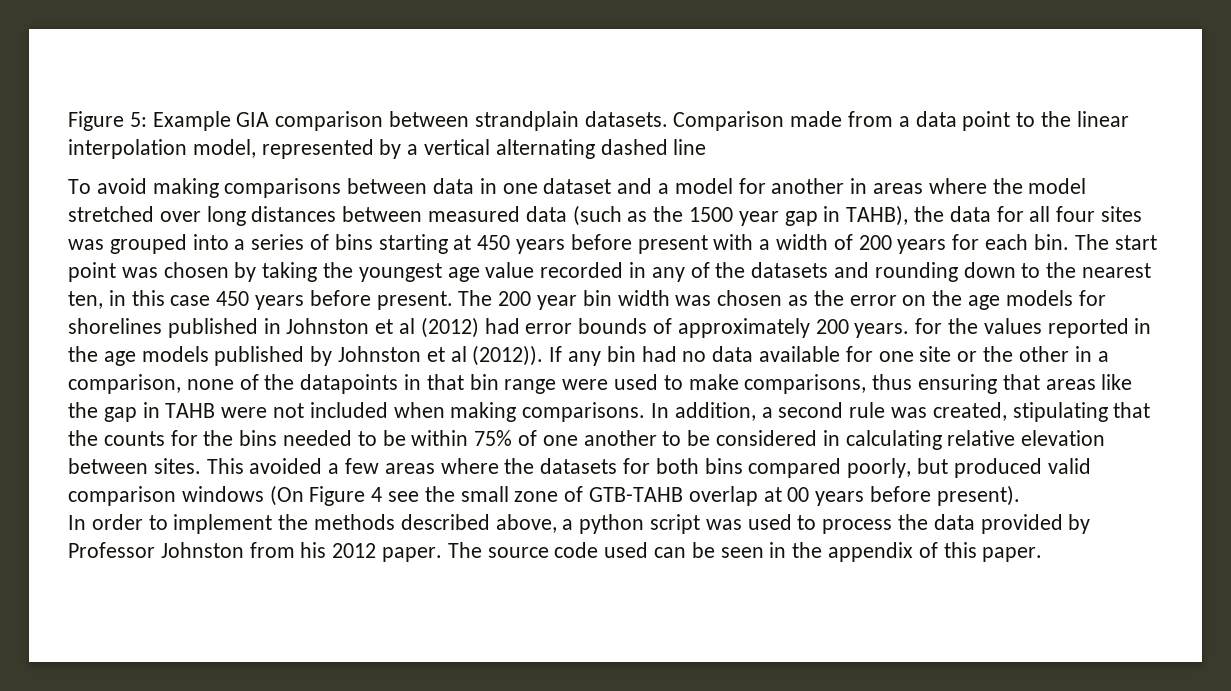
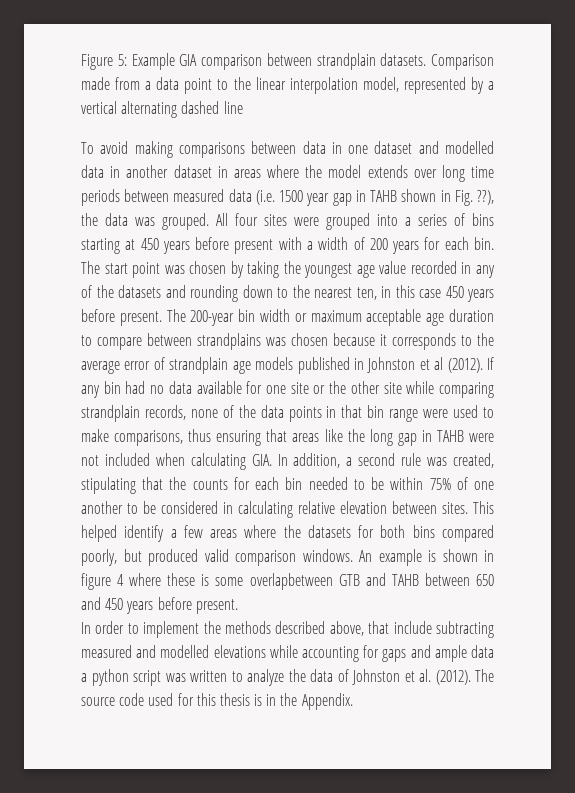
[658,178,845,194] a model for another -> [444,141,494,154] [81,165,212,178] modelled data in another dataset
[68,206,154,222] stretched -> [367,165,408,178] extends
[251,206,337,222] distances -> [471,166,494,178] [81,189,120,206] time periods
[572,205,684,226] (such as the -> [255,190,275,205] (i.e.
[846,205,1051,226] TAHB), the data for all -> [370,189,494,206] [81,213,228,230] TAHB shown in Fig. ??), the data was grouped. All
[68,239,104,250] was -> [294,217,319,226] were
[498,290,1106,310] [68,318,162,334] 200 year bin width was chosen as the error on the age models for shorelines -> [190,309,495,326] [81,333,494,350] [81,357,294,374] 200-year bin width or maximum acceptable age duration to compare between strandplains was chosen because it corresponds to the average error of strandplain age models
[420,317,1152,338] [68,345,544,366] (2012) had error bounds of approximately 200 years. for the values reported in the age models published by Johnston et al (2012)). -> [447,358,483,373] (2012).
[1074,346,1109,362] [68,374,181,394] in a comparison, -> [383,381,495,398] [81,405,186,422] site while comparing strandplain records,
[300,374,399,394] datapoints -> [260,405,322,422] data points
(98, 410) none -> [369,429,393,446] long
[450,402,646,422] making comparisons. -> [190,453,272,470] calculating GIA.
[203,430,278,446] the bins -> [255,477,303,490] each bin
[249,458,323,474] avoided -> [81,525,165,542] helped identify
[181,485,1020,506] windows (On Figure 4 see the small zone of GTB-TAHB overlap at 00 years before present). -> [302,549,494,566] [81,573,495,590] [81,597,238,614] windows. An example is shown in figure 4 where these is some overlapbetween GTB and TAHB between 650 and 450 years before present.
[562,514,1091,534] [68,542,1043,562] a python script was used to process the data provided by Professor Johnston from his 2012 paper. The source code used can be seen in the appendix of this paper. -> [368,621,494,638] [81,645,494,662] [81,669,494,686] [81,693,353,710] that include subtracting measured and modelled elevations while accounting for gaps and ample data a python script was written to analyze the data of Johnston et al. (2012). The source code used for this thesis is in the Appendix.

